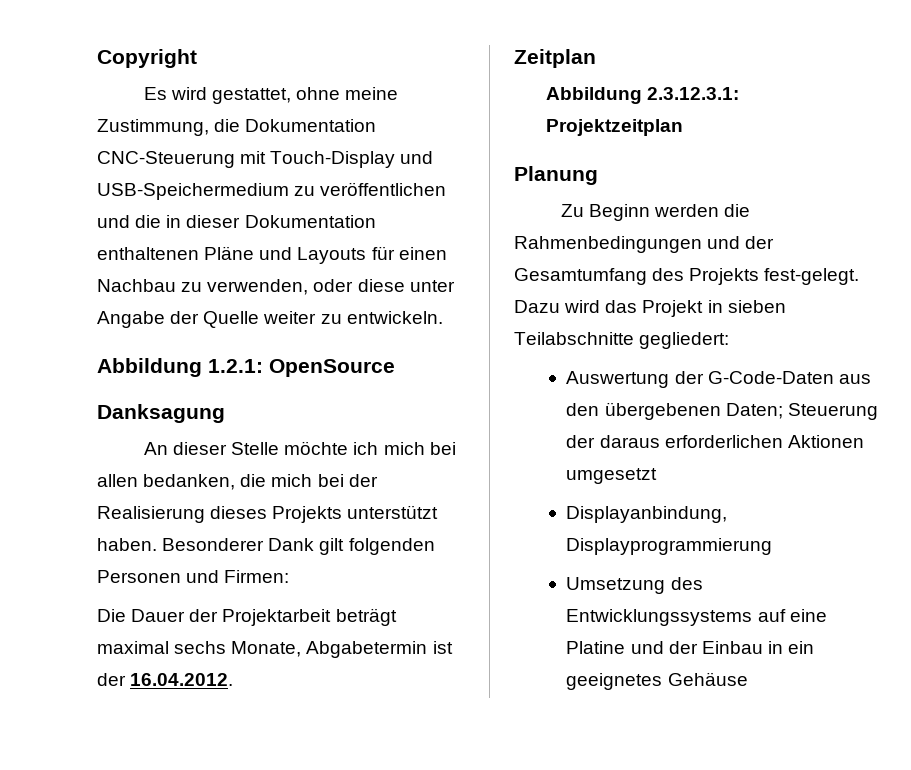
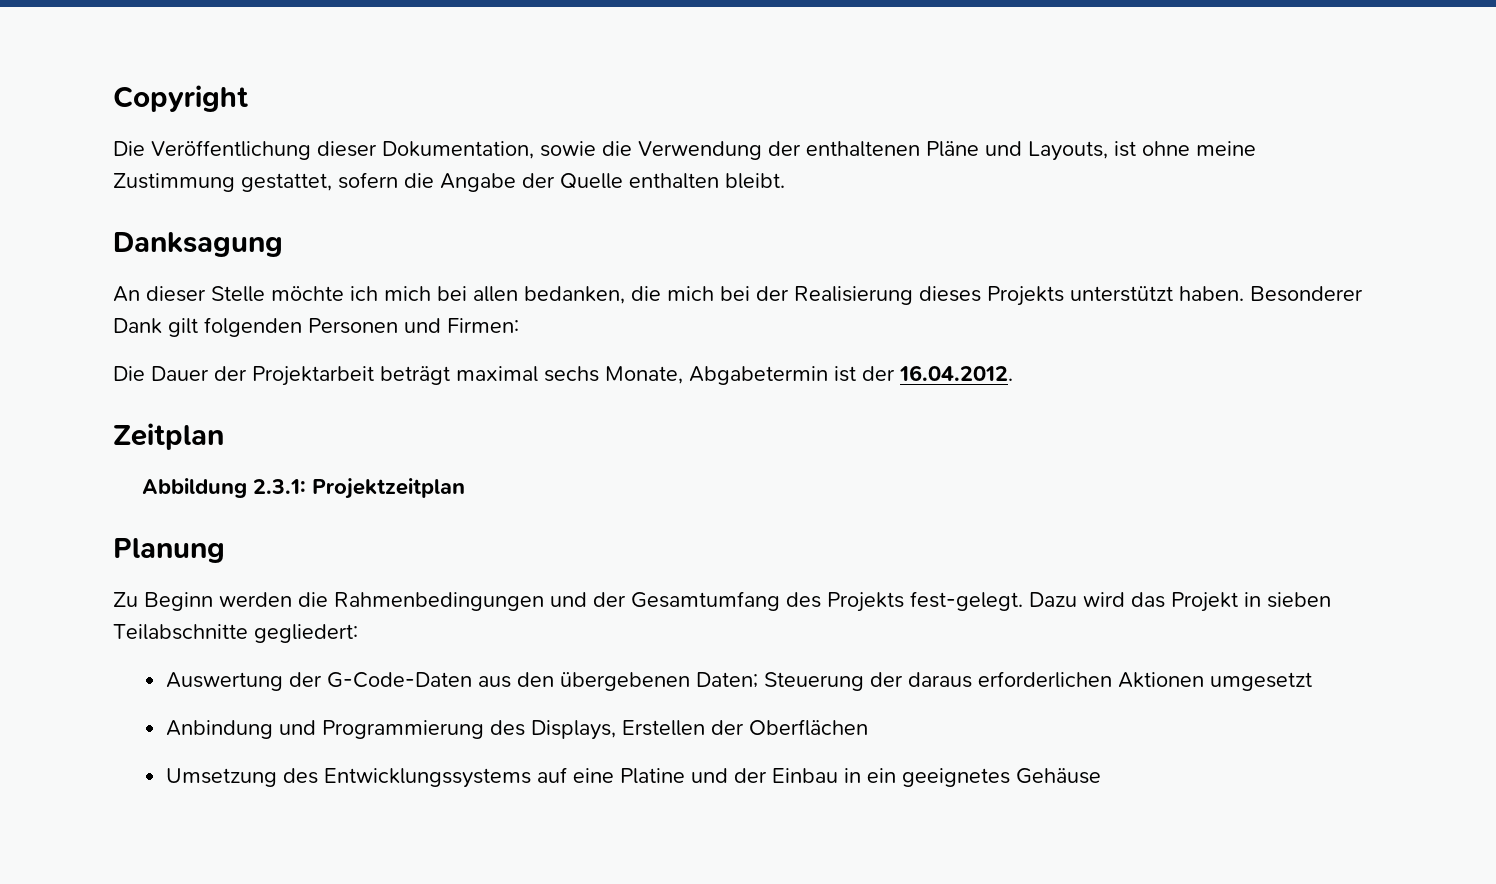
[143,87,399,104] [97,119,377,136] [97,151,434,168] [97,182,447,200] [97,215,376,228] [97,246,447,264] [97,279,455,295] [97,311,443,328] [97,358,395,377] Es wird gestattet, ohne meine Zustimmung, die Dokumentation CNC-Steuerung mit Touch-Display und USB-Speichermedium zu veröffentlichen und die in dieser Dokumentation enthaltenen Pläne und Layouts für einen Nachbau zu verwenden, oder diese unter Angabe der Quelle weiter zu entwickeln. // Abbildung 1.2.1: OpenSource -> [113,140,1256,161] [113,172,785,192] Die Veröffentlichung dieser Dokumentation, sowie die Verwendung der enthaltenen Pläne und Layouts, ist ohne meine Zustimmung gestattet, sofern die Angabe der Quelle enthalten bleibt.
[646,87,739,100] 2.3.12.3.1: -> [252,479,306,494] 2.3.1:
[566,506,728,523] [566,538,773,555] Displayanbindung, Displayprogrammierung -> [165,719,868,740] Anbindung und Programmierung des Displays, Erstellen der Oberflächen

